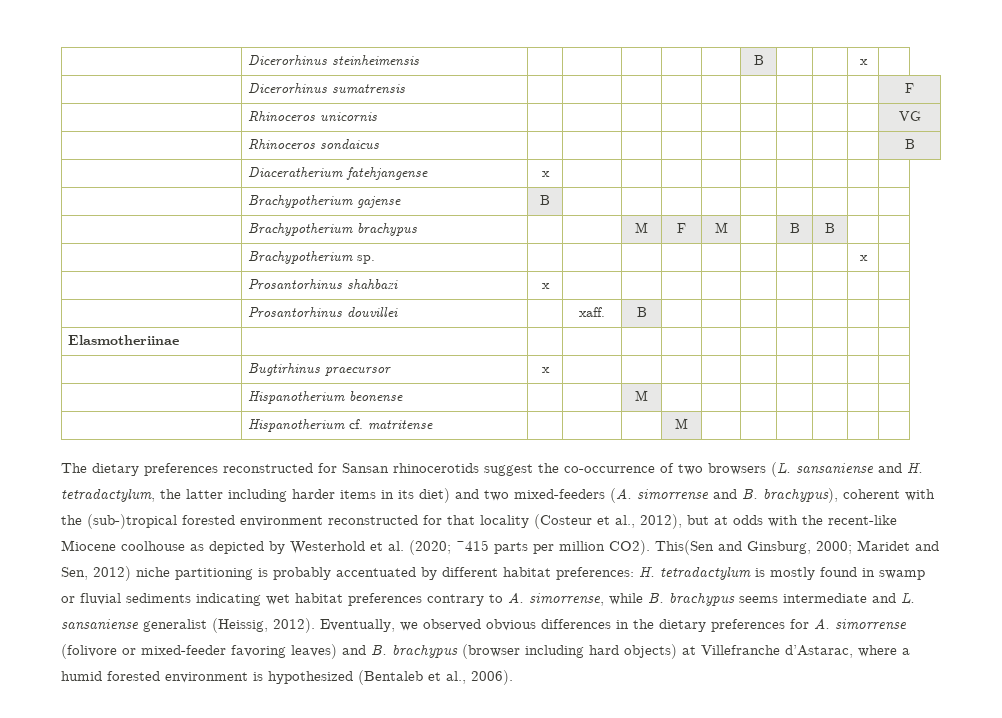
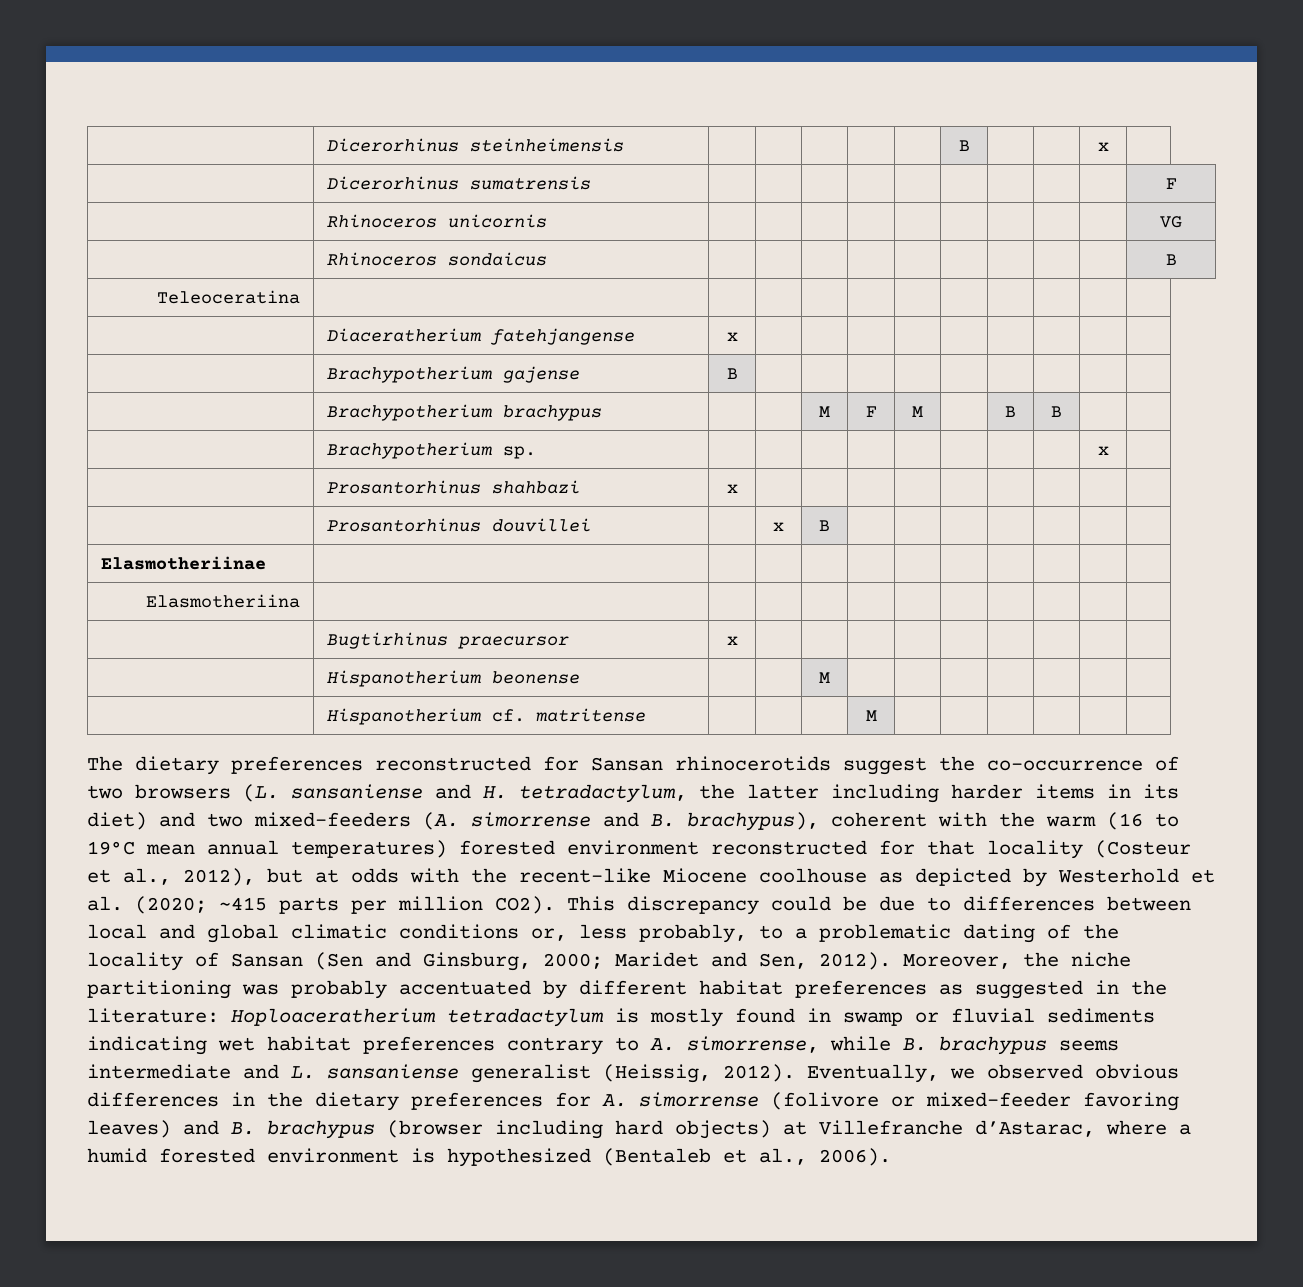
(915, 144) none -> [157,290,301,304] // Teleoceratina | | | | | | | | | | |
[579,307,605,317] xaff. -> [773,522,784,531] x
(179, 340) none -> [146,594,301,608] // Elasmotheriina | | | | | | | | | | |
[87,514,177,529] (sub-)tropical -> [1046,812,1179,830] [87,840,447,858] warm (16 to 19°C mean annual temperatures)
[655,540,714,555] This(Sen -> [567,896,1191,915] [87,924,1119,943] [87,952,363,971] This discrepancy could be due to differences between local and global climatic conditions or, less probably, to a problematic dating of the locality of Sansan (Sen
[93,566,131,581] 2012) -> [819,952,1059,970] 2012). Moreover, the
[258,568,268,577] is -> [242,984,279,995] was
[556,566,655,580] preferences: H. -> [795,980,1167,999] [87,1008,436,1026] preferences as suggested in the literature: Hoploaceratherium

